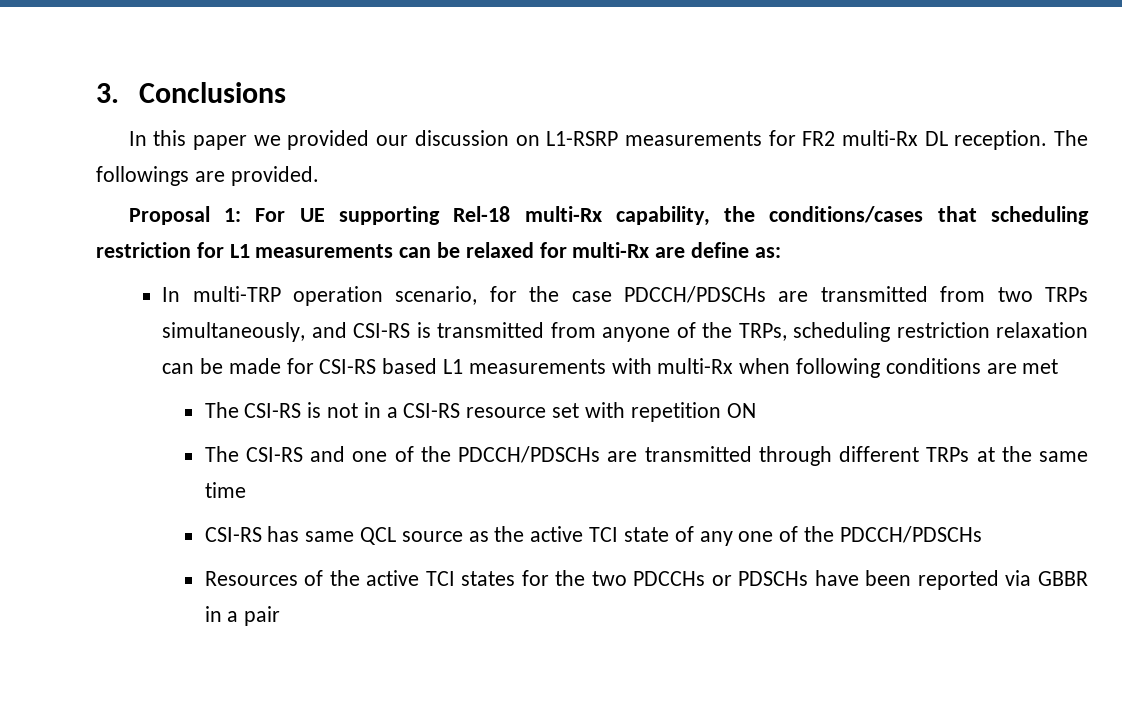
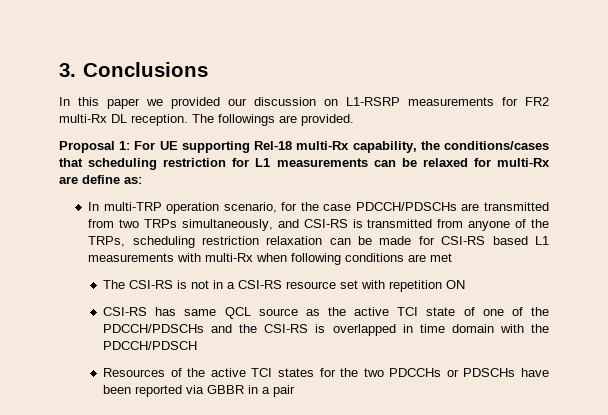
[204,446,1088,466] [204,482,246,498] // The CSI-RS and one of the PDCCH/PDSCHs are transmitted through different TRPs at the same time -> (466, 284) none
[699,526,982,546] any one of the PDCCH/PDSCHs -> [482,307,550,316] [103,324,549,336] [103,341,198,350] one of the PDCCH/PDSCHs and the CSI-RS is overlapped in time domain with the PDCCH/PDSCH

